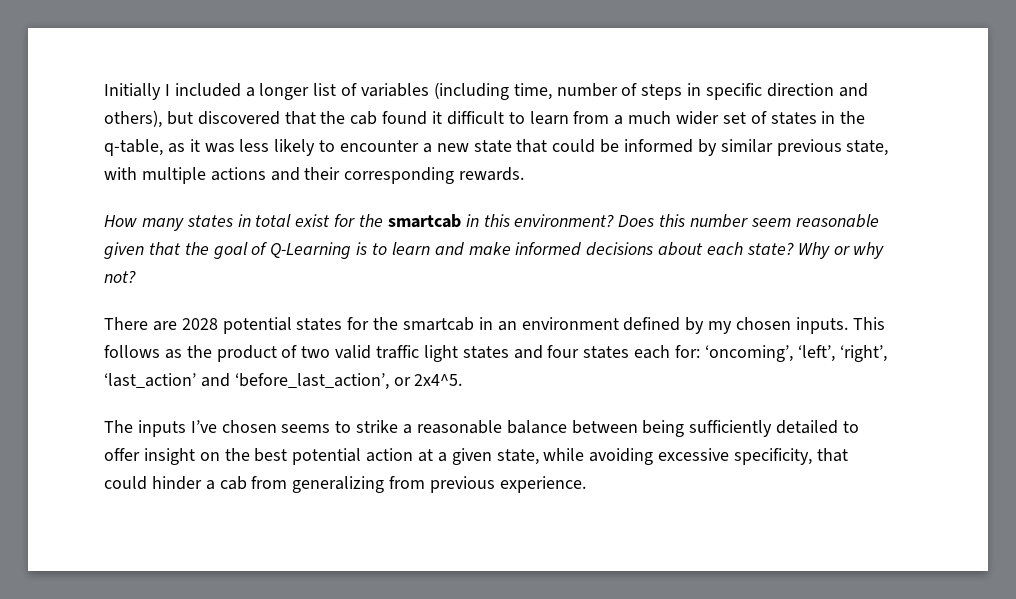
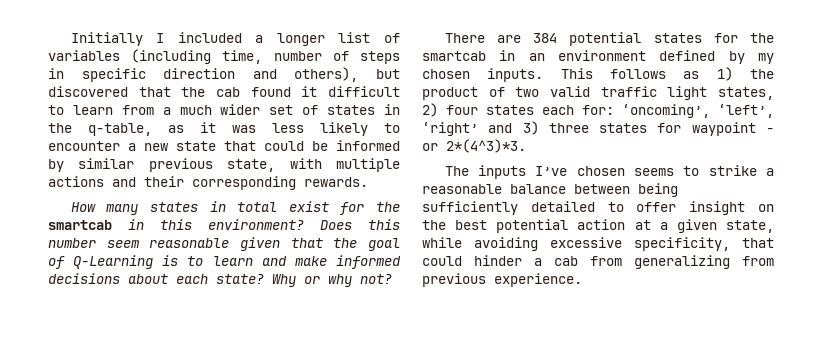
[181,318,218,330] 2028 -> [533,33,558,43] 384
(182, 354) none -> [716,67,733,81] 1)
[462,345,543,359] states and -> [718,87,774,100] [422,103,438,117] states, 2)
[839,345,887,362] [104,373,463,390] ‘right’, ‘last_action’ and ‘before_last_action’, or 2x4^5. -> [422,121,774,136] [422,139,526,153] ‘right’ and 3) three states for waypoint - or 2*(4^3)*3.

